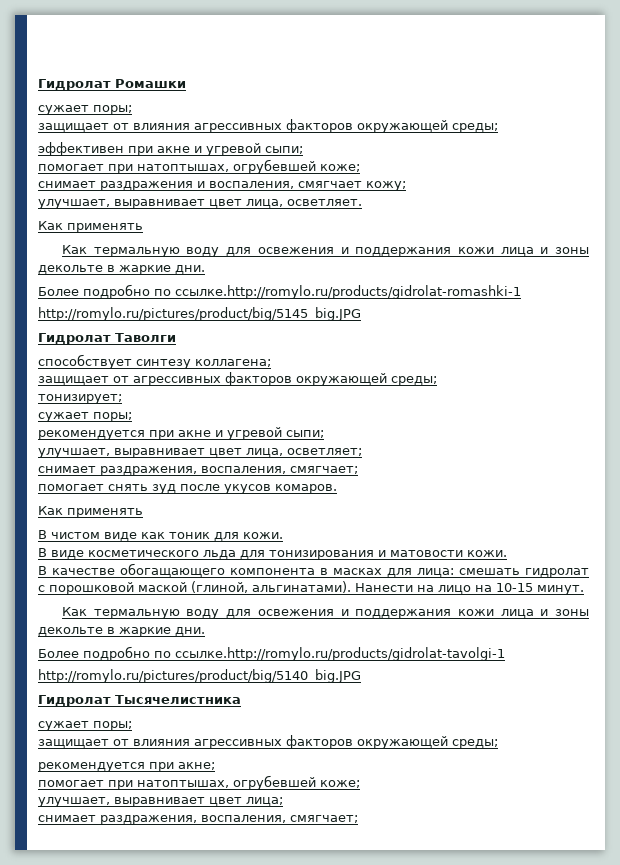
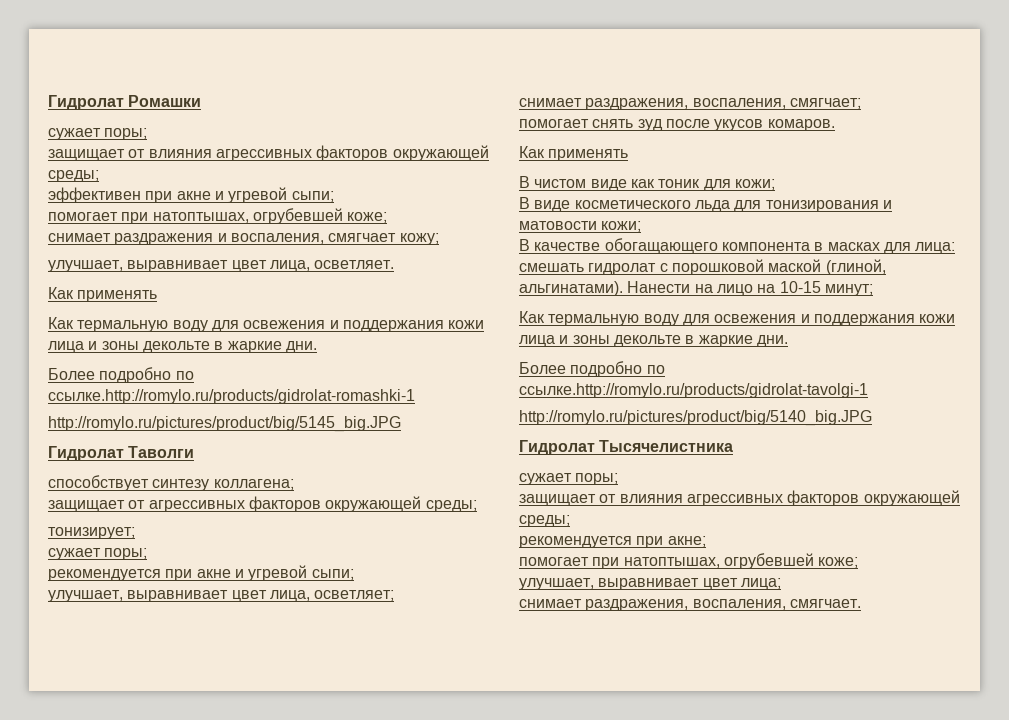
[243,532,283,539] кожи. -> [734,179,775,190] кожи;
[467,550,507,557] кожи. -> [601,221,642,232] кожи;
[537,585,584,595] минут. -> [824,284,873,296] минут;
[290,815,358,823] смягчает; -> [789,599,861,608] смягчает.

